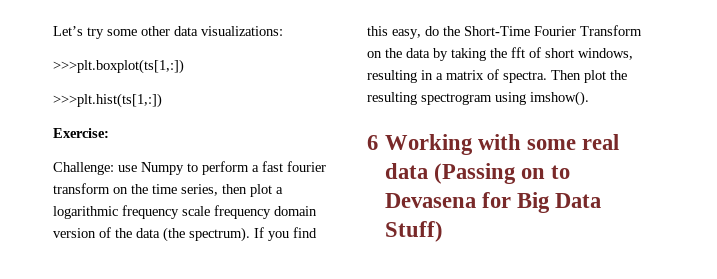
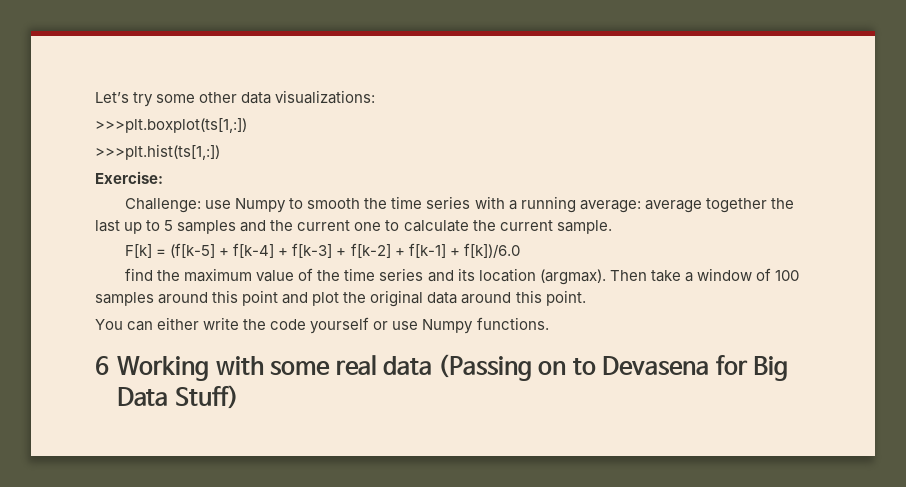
[202,161,326,175] [53,183,283,197] [53,205,317,219] [53,227,317,242] [367,25,642,39] [367,47,633,61] [367,69,627,83] [367,91,589,106] perform a fast fourier transform on the time series, then plot a logarithmic frequency scale frequency domain version of the data (the spectrum). If you find this easy, do the Short-Time Fourier Transform on the data by taking the fft of short windows, resulting in a matrix of spectra. Then plot the resulting spectrogram using imshow(). -> [307,196,794,213] [95,220,612,234] [125,243,520,258] [125,268,799,285] [95,290,586,307] [95,317,549,334] smooth the time series with a running average: average together the last up to 5 samples and the current one to calculate the current sample. // F[k] = (f[k-5] + f[k-4] + f[k-3] + f[k-2] + f[k-1] + f[k])/6.0 // find the maximum value of the time series and its location (argmax). Then take a window of 100 samples around this point and plot the original data around this point. // You can either write the code yourself or use Numpy functions.

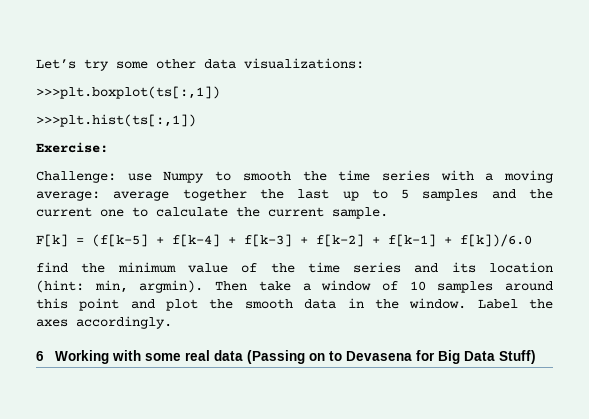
[95,118,247,133] [95,144,220,160] >>>plt.boxplot(ts[1,:]) // >>>plt.hist(ts[1,:]) -> [36,86,220,99] [36,114,196,127] >>>plt.boxplot(ts[:,1]) // >>>plt.hist(ts[:,1])
[520,196,576,213] running -> [503,170,553,183] moving
[184,268,253,282] maximum -> [117,262,176,273] minimum
[539,269,606,285] (argmax). -> [36,280,204,293] (hint: min, argmin).
[774,270,799,281] 100 -> [409,281,426,291] 10
[370,290,586,307] [95,317,549,334] original data around this point. // You can either write the code yourself or use Numpy functions. -> [244,298,554,309] [36,316,172,329] smooth data in the window. Label the axes accordingly.

